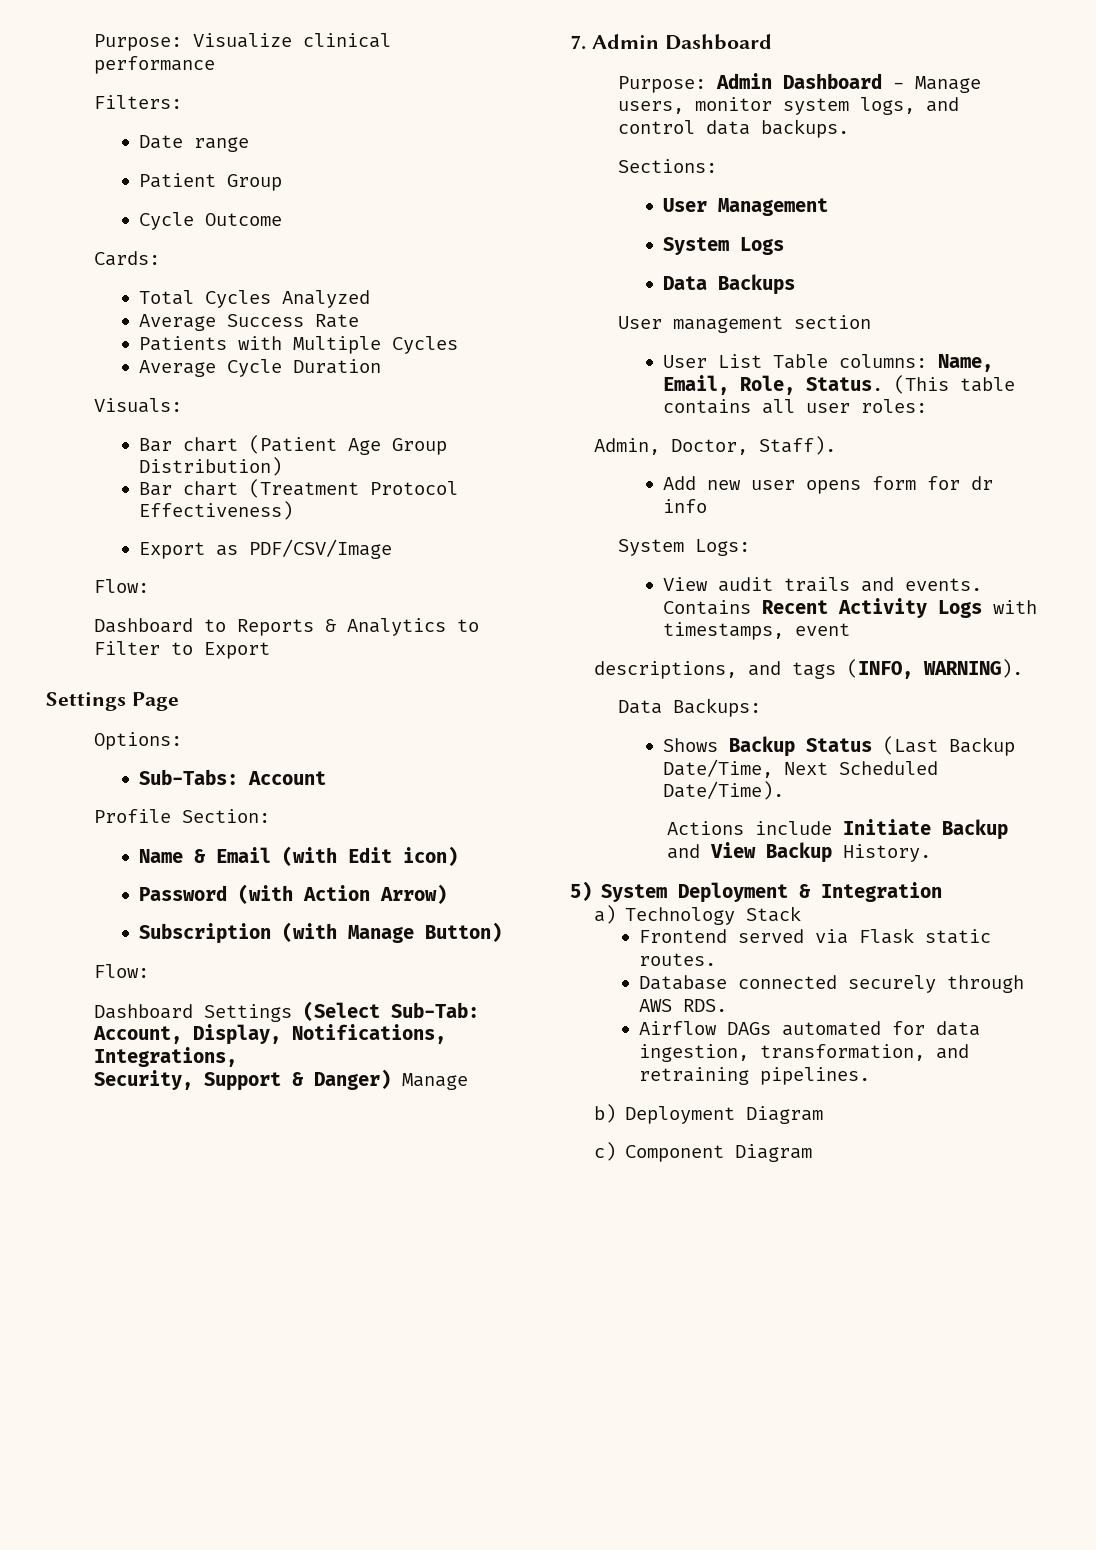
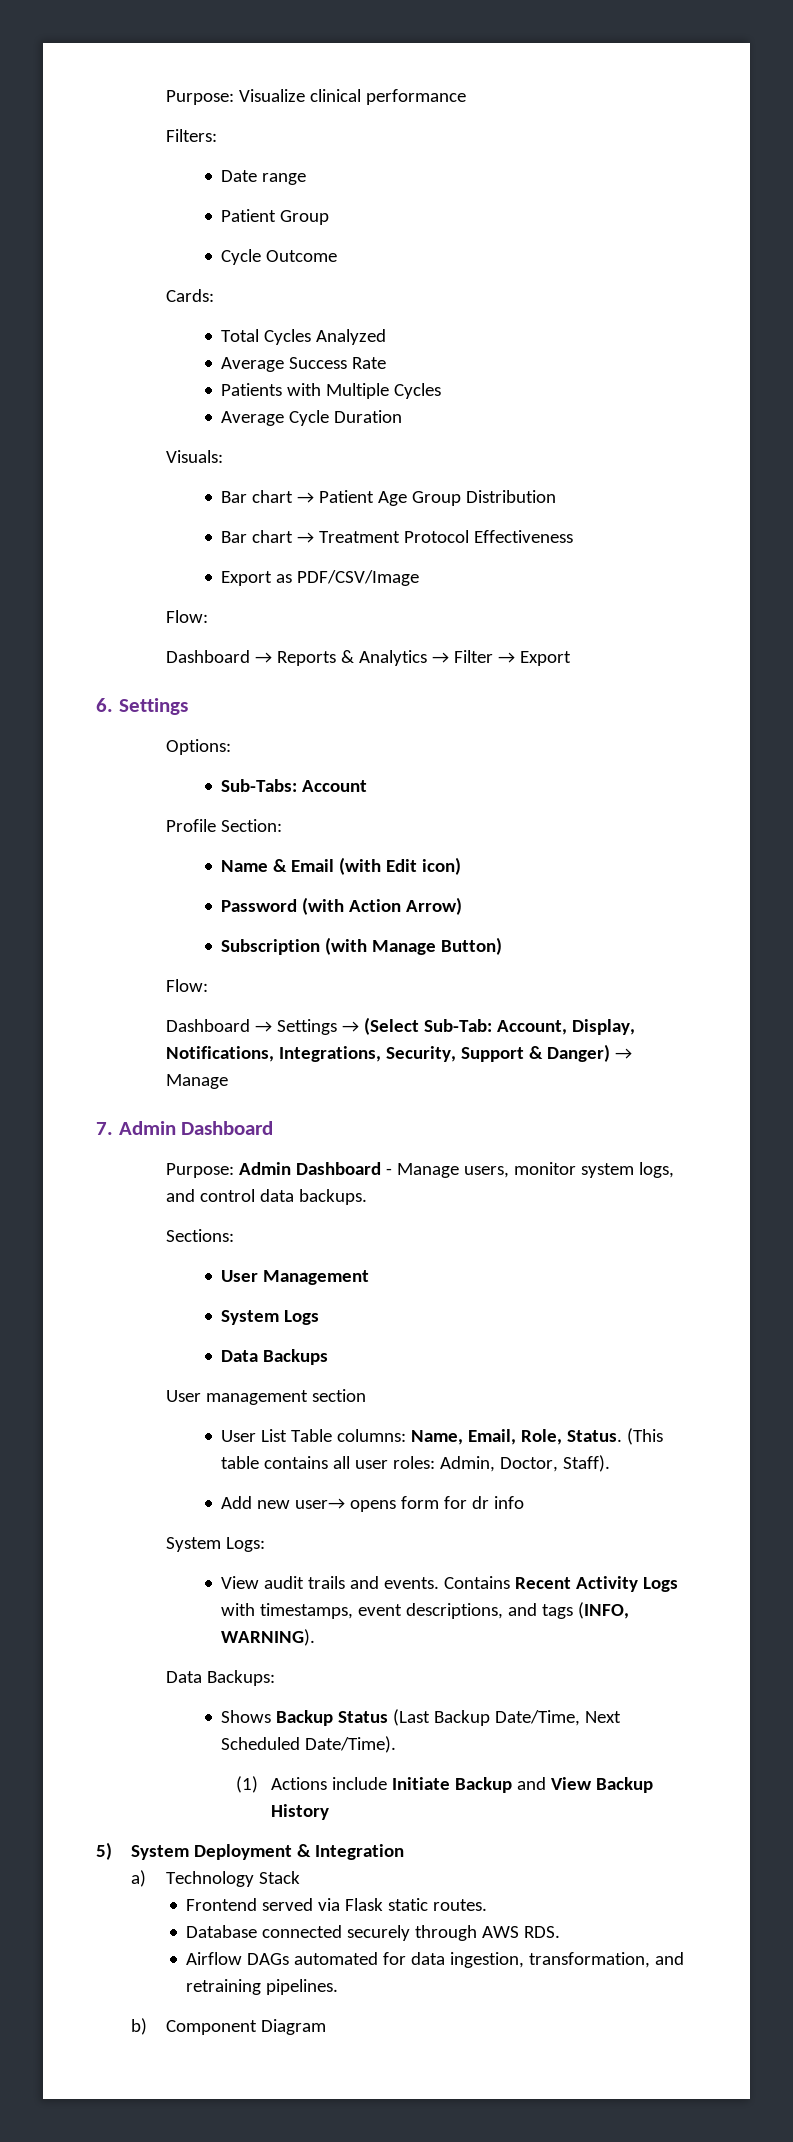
[248,435,337,454] (Patient -> [297,490,375,503] → Patient
[138,457,282,476] [138,479,458,498] [138,501,293,520] Distribution) // Bar chart (Treatment Protocol Effectiveness) -> [466,490,557,503] [221,530,574,543] Distribution // Bar chart → Treatment Protocol Effectiveness
[204,619,227,632] to -> [255,652,273,663] →
[457,619,480,632] [94,641,194,655] to Filter to -> [432,650,515,663] → Filter →
[46,692,179,711] Settings Page -> [96,698,188,715] 6. Settings
[204,1004,293,1022] Settings -> [255,1019,360,1035] → Settings →
(238, 1057) // -> (382, 1054) none
(392, 1079) none -> [615,1048,633,1059] →
(927, 406) // -> (436, 1462) none
[750,480,795,490] user -> [295,1498,346,1509] user→
(850, 629) // -> (403, 1610) none
(784, 790) none -> [236,1776,259,1793] (1)
[842,844,931,862] History. -> [271,1804,330,1820] History
[625,1106,824,1124] [594,1142,617,1161] Deployment Diagram // c) -> (148, 2026) none

